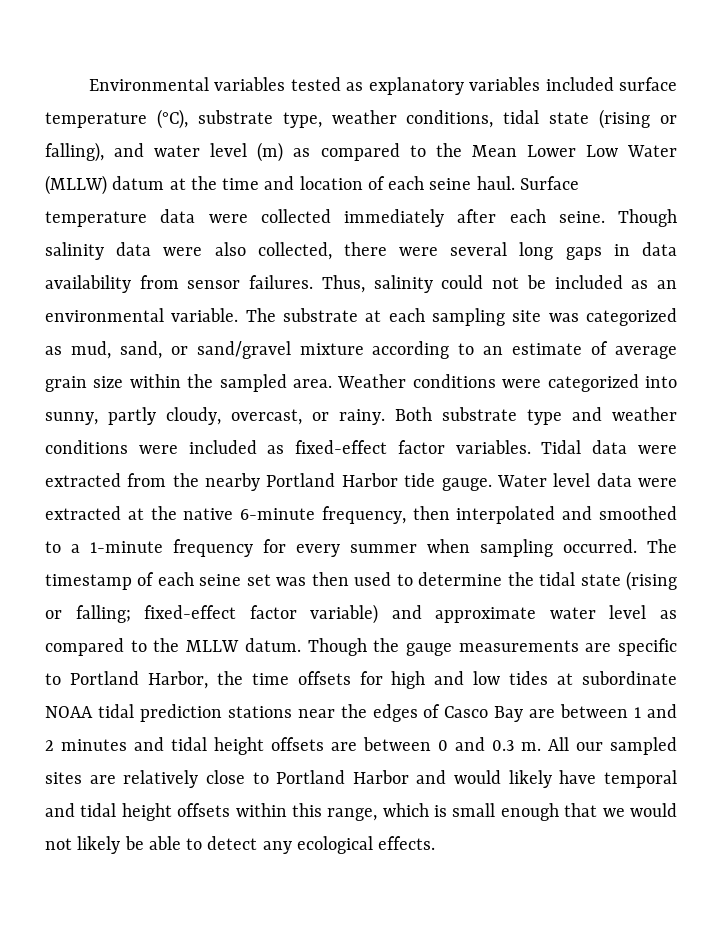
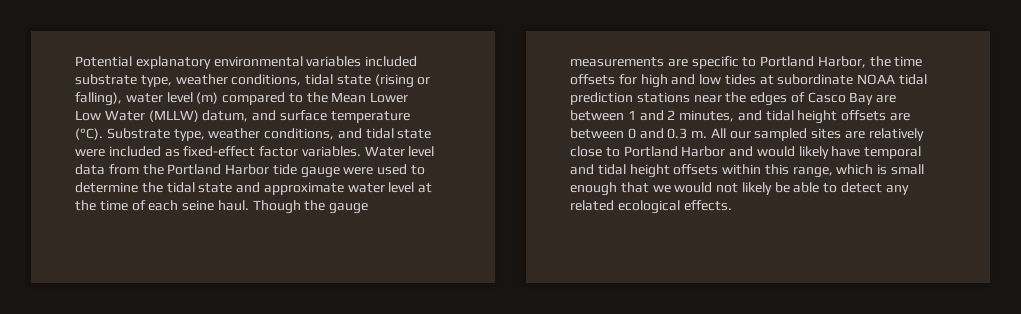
[88,77,677,95] [45,109,188,129] Environmental variables tested as explanatory variables included surface temperature (°C), -> [75,56,418,69] Potential explanatory environmental variables included
[114,143,145,157] and -> (122, 99) none
[293,148,311,157] as -> (219, 98) none
[112,176,579,190] [45,209,677,227] [45,242,678,260] [45,275,678,293] [45,308,677,326] [45,341,677,359] [45,374,677,392] [45,407,677,425] [45,440,128,454] datum at the time and location of each seine haul. Surface temperature data were collected immediately after each seine. Though salinity data were also collected, there were several long gaps in data availability from sensor failures. Thus, salinity could not be included as an environmental variable. The substrate at each sampling site was categorized as mud, sand, or sand/gravel mixture according to an estimate of average grain size within the sampled area. Weather conditions were categorized into sunny, partly cloudy, overcast, or rainy. Both substrate type and weather conditions -> [202,110,410,123] [75,128,432,141] datum, and surface temperature (°C). Substrate type, weather conditions, and tidal state
[541,440,677,454] [45,473,121,487] Tidal data were extracted -> [364,146,435,157] [75,164,105,175] Water level data
[205,473,261,491] nearby -> (164, 169) none
[441,473,678,491] [45,506,677,524] [45,539,677,557] [45,572,349,590] gauge. Water level data were extracted at the native 6-minute frequency, then interpolated and smoothed to a 1-minute frequency for every summer when sampling occurred. The timestamp of each seine set was then -> [300,167,374,178] gauge were
[625,571,677,591] [45,604,677,624] [45,638,301,656] (rising or falling; fixed-effect factor variable) and approximate water level as compared to the MLLW datum. -> [236,182,433,195] [75,200,249,211] and approximate water level at the time of each seine haul.
[61,739,127,751] minutes -> [679,110,735,122] minutes,
(292, 847) none -> [570,200,614,211] related

